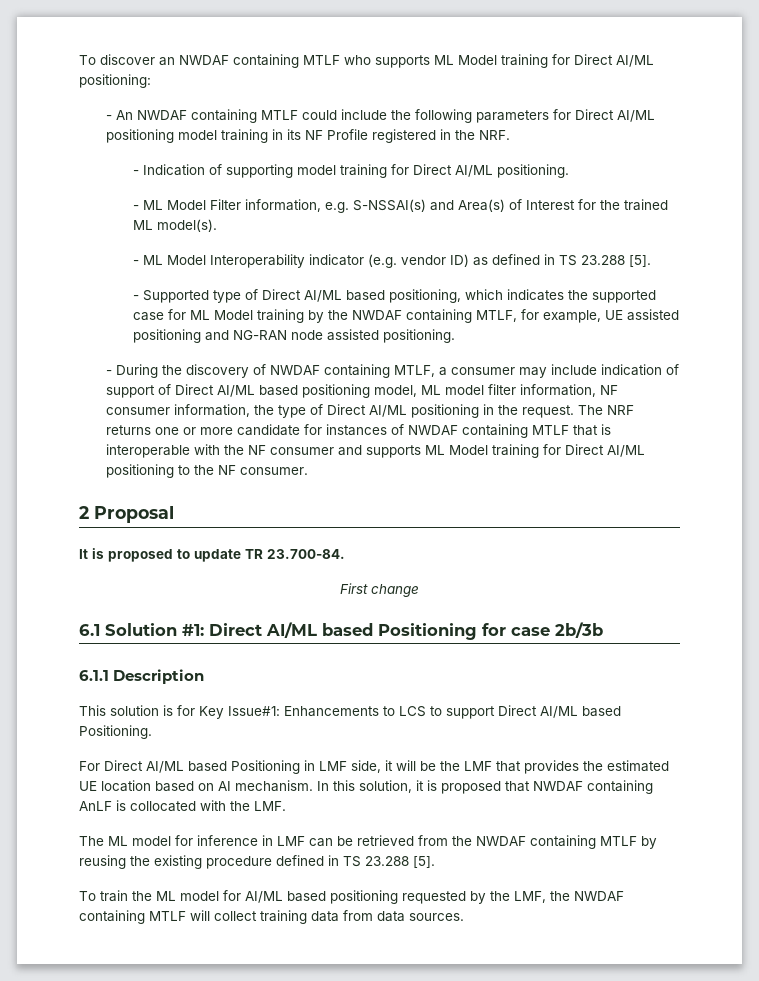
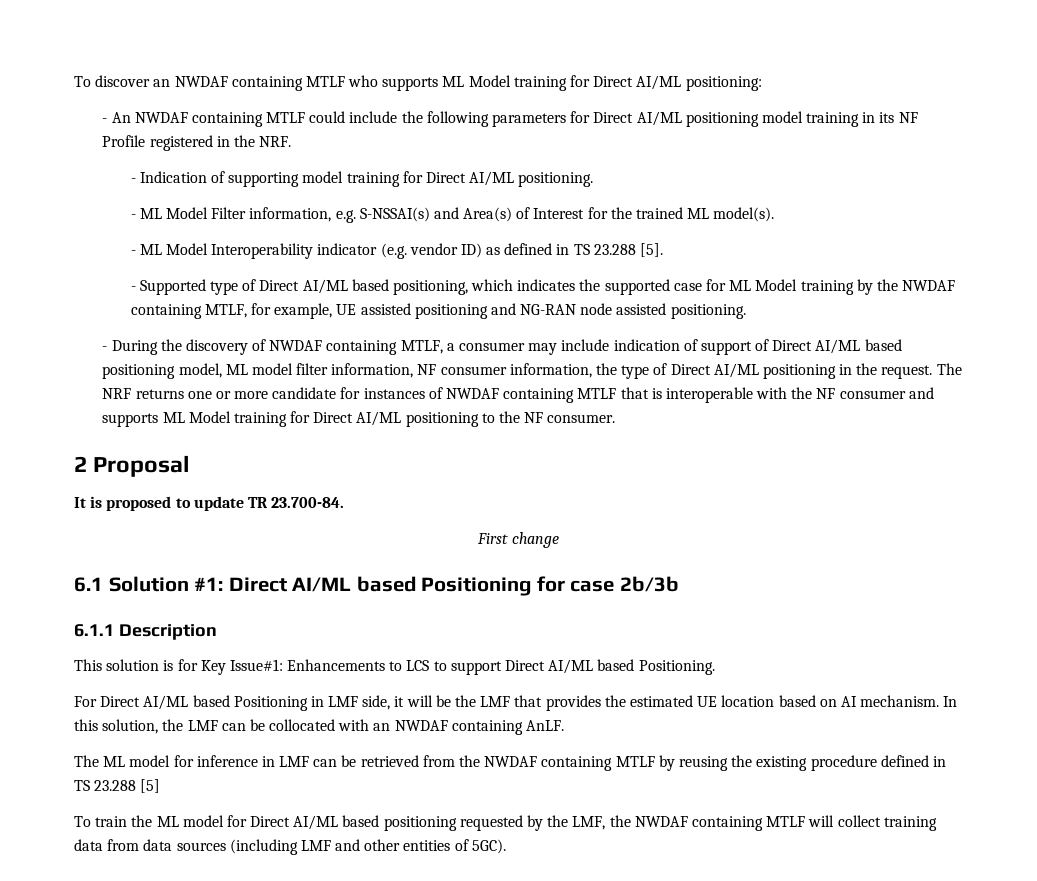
[416,780,653,794] [79,800,286,812] it is proposed that NWDAF containing AnLF is collocated with the LMF. -> [162,719,565,735] the LMF can be collocated with an NWDAF containing AnLF.
[413,856,435,868] [5]. -> [140,779,161,793] [5]
(241, 895) none -> [250,816,291,827] Direct
[409,913,464,921] sources. -> [176,839,506,855] sources (including LMF and other entities of 5GC).

